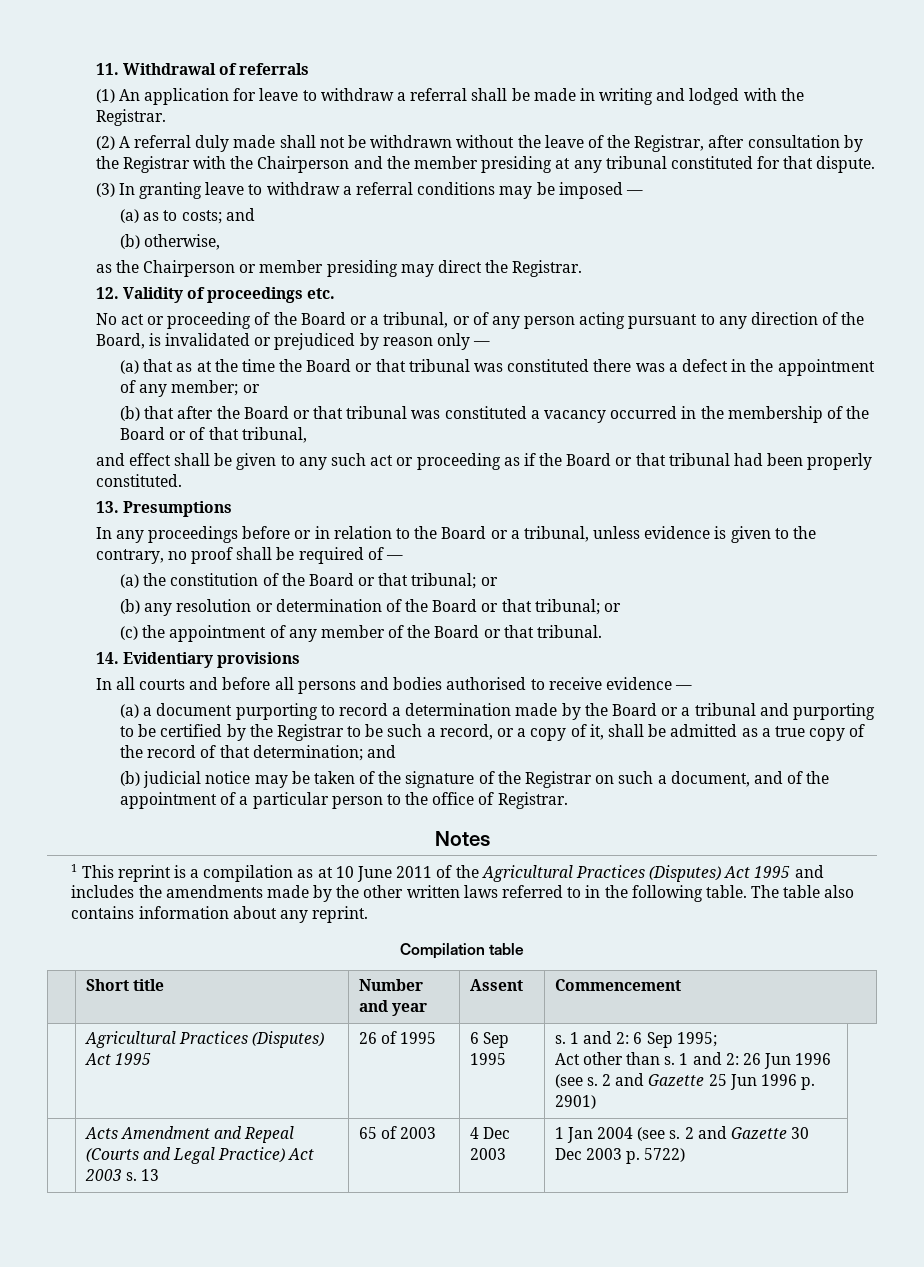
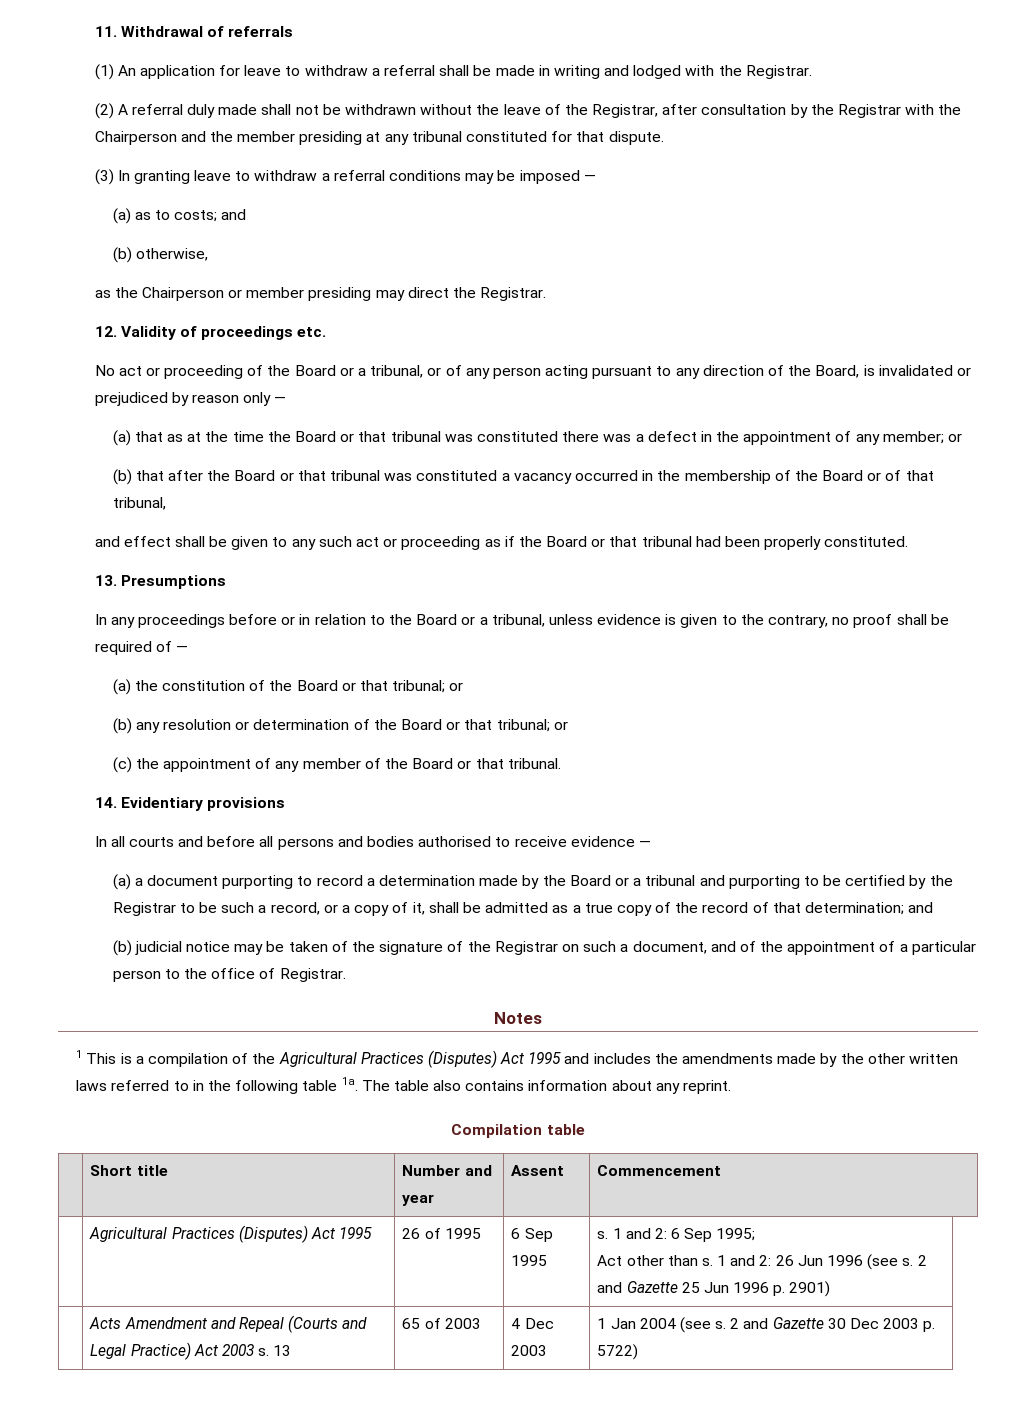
[117,865,171,882] reprint -> (117, 1058) none
[297,866,433,882] as at 10 June 2011 -> (228, 1060) none
[705,885,747,898] table. -> [302,1077,358,1091] table 1a.

